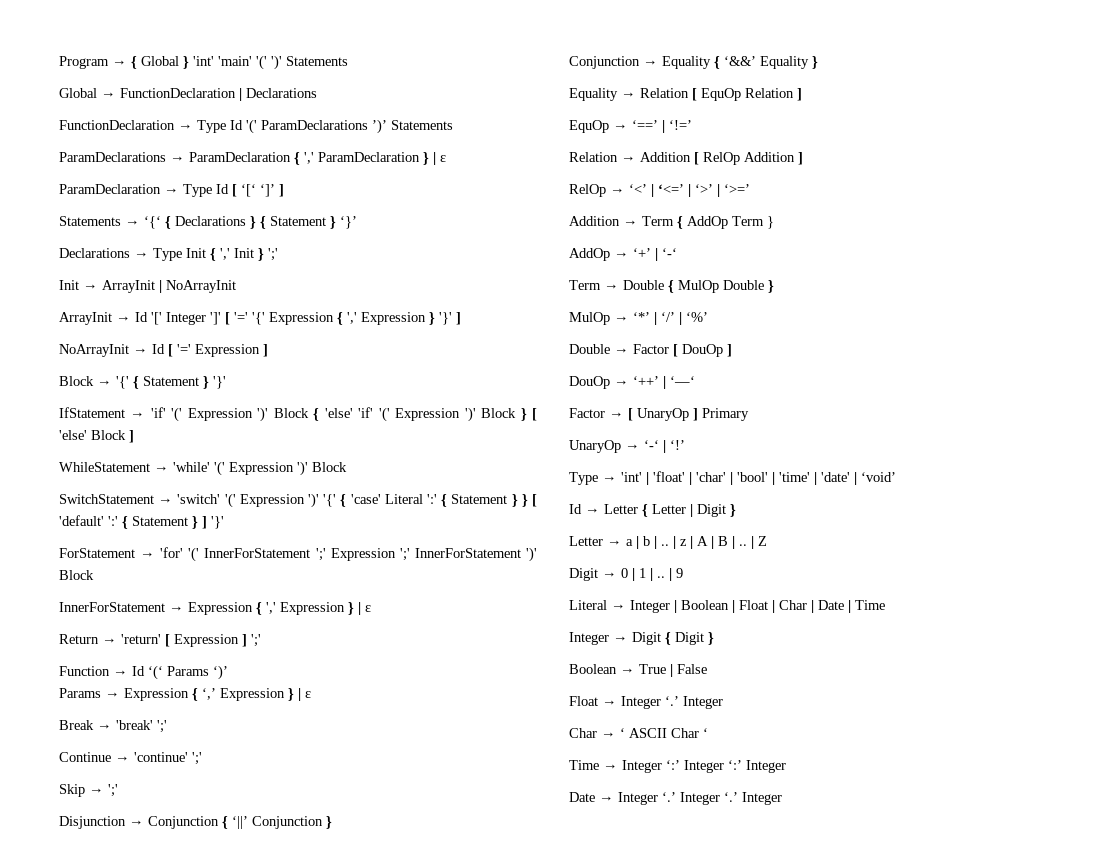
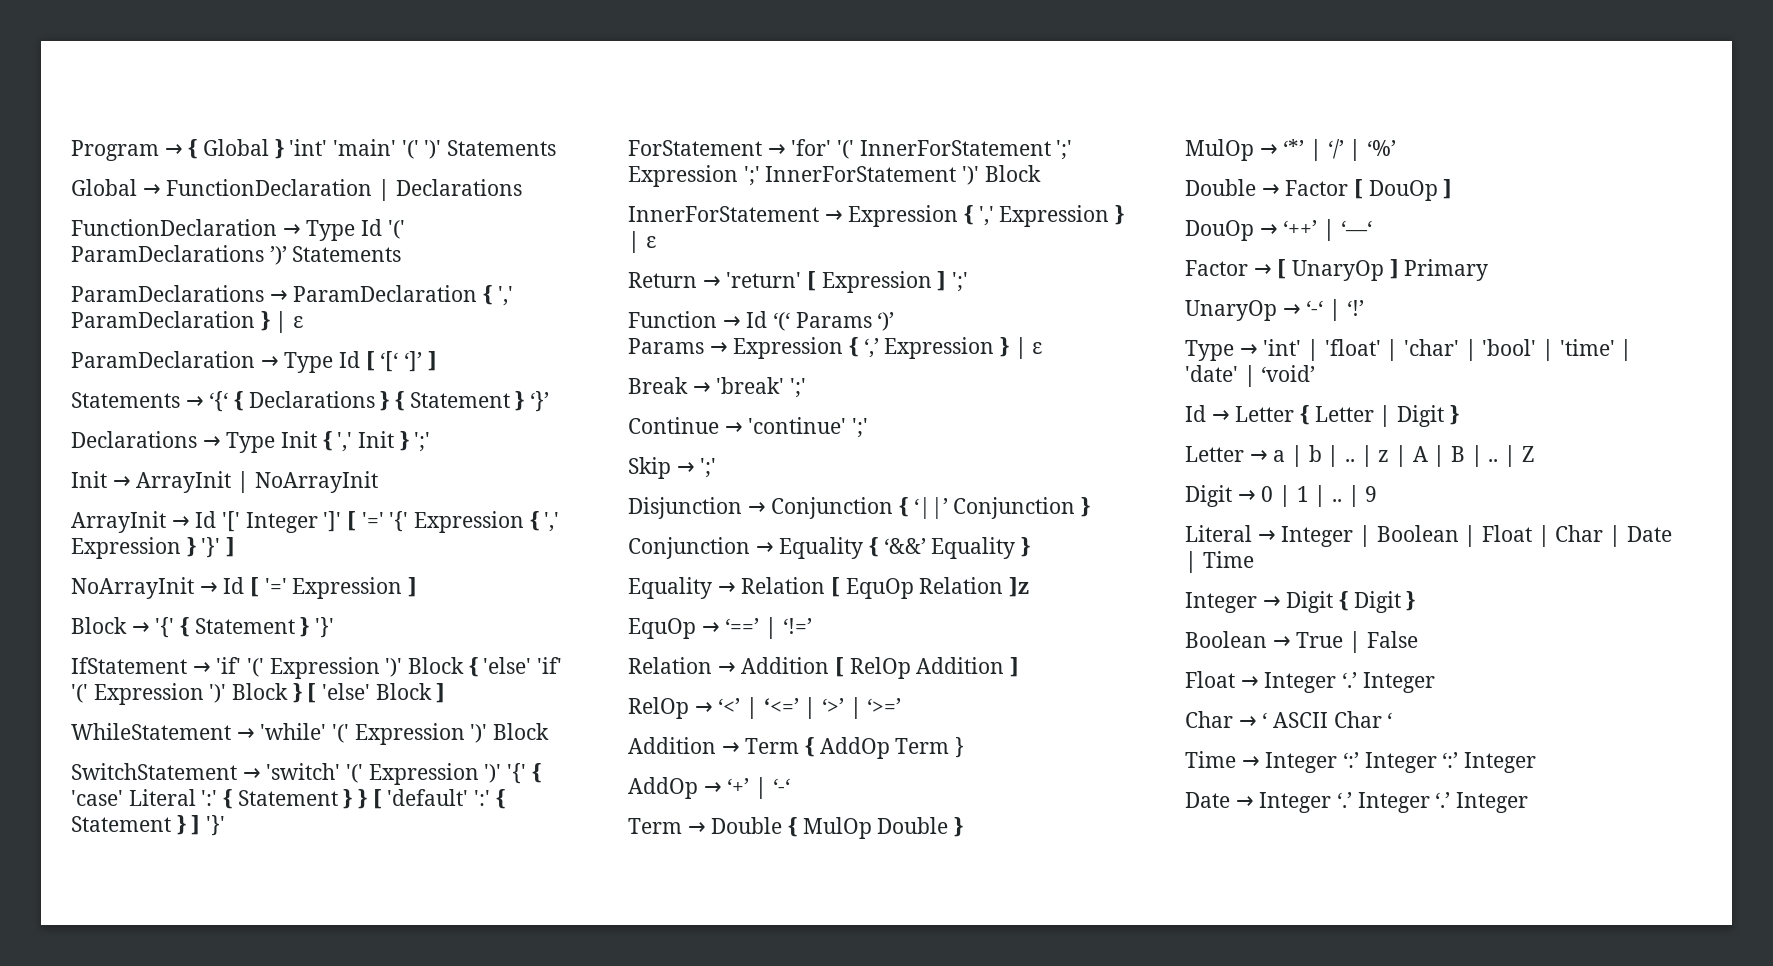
[797,88,802,101] ] -> [1009,577,1030,597] ]z

